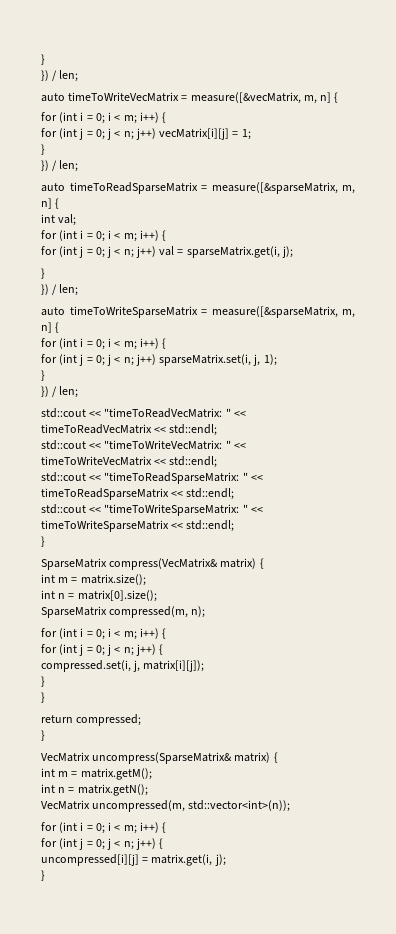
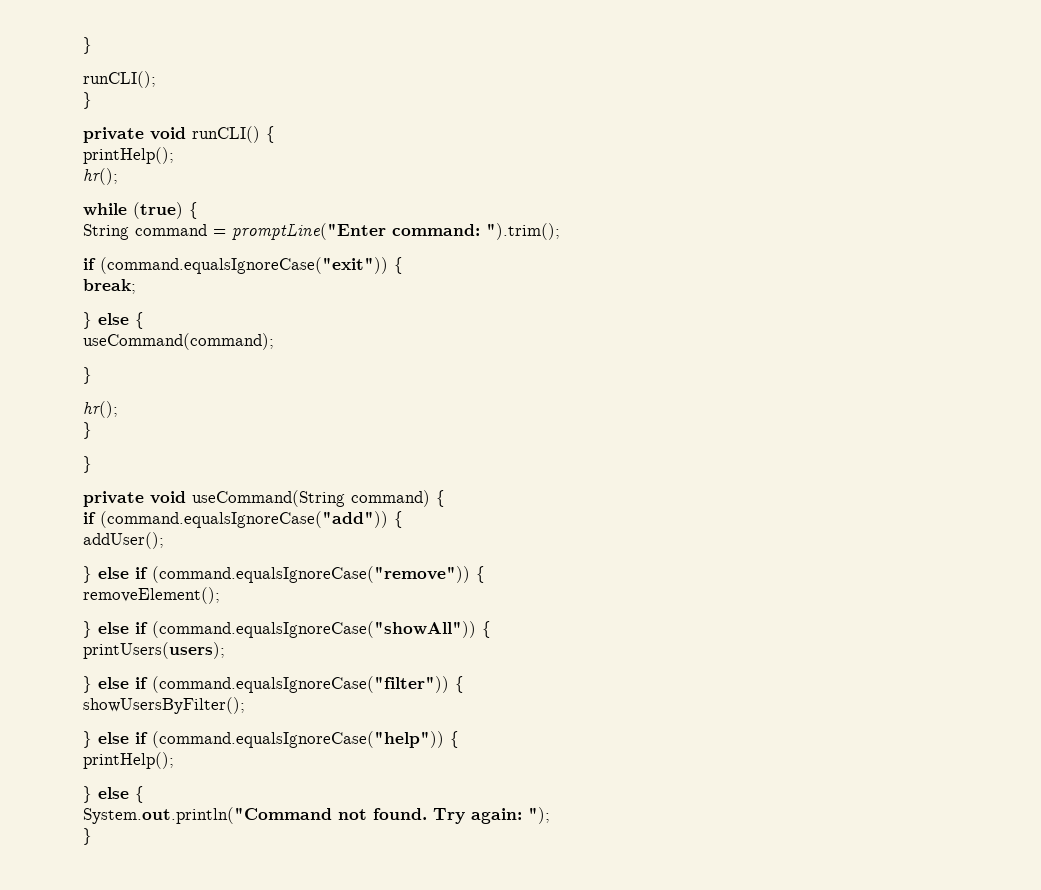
[41,54,45,65] [41,70,79,82] [41,92,339,104] [41,112,167,124] [41,128,251,140] [41,144,45,155] [41,160,79,172] [41,182,355,194] [41,198,60,209] [41,214,77,226] [41,230,167,242] [41,246,293,258] [41,268,45,279] [41,284,79,296] [41,306,355,318] [41,322,60,333] [41,338,167,350] [41,354,277,366] [41,370,45,381] [41,386,79,398] [41,408,246,418] [41,424,218,436] [41,440,246,450] [41,456,218,468] [41,472,263,484] [41,488,235,500] [41,504,263,516] [41,520,235,532] [41,536,45,547] [41,558,264,570] [41,574,146,586] [41,590,157,602] [41,606,206,618] [41,628,167,640] [41,644,164,656] [41,660,205,672] [41,676,45,687] [41,692,45,703] [41,714,142,726] [41,730,45,741] [41,752,278,764] [41,768,152,780] [41,784,148,796] [41,800,291,812] [41,822,167,834] [41,838,164,850] [41,854,226,866] } // }) / len; // auto timeToWriteVecMatrix = measure([&vecMatrix, m, n] { // for (int i = 0; i < m; i++) { // for (int j = 0; j < n; j++) vecMatrix[i][j] = 1; // } // }) / len; // auto timeToReadSparseMatrix = measure([&sparseMatrix, m, n] { // int val; // for (int i = 0; i < m; i++) { // for (int j = 0; j < n; j++) val = sparseMatrix.get(i, j); // } // }) / len; // auto timeToWriteSparseMatrix = measure([&sparseMatrix, m, n] { // for (int i = 0; i < m; i++) { // for (int j = 0; j < n; j++) sparseMatrix.set(i, j, 1); // } // }) / len; // std::cout << "timeToReadVecMatrix: " << timeToReadVecMatrix << std::endl; // std::cout << "timeToWriteVecMatrix: " << timeToWriteVecMatrix << std::endl; // std::cout << "timeToReadSparseMatrix: " << timeToReadSparseMatrix << std::endl; // std::cout << "timeToWriteSparseMatrix: " << timeToWriteSparseMatrix << std::endl; // } // SparseMatrix compress(VecMatrix& matrix) { // int m = matrix.size(); // int n = matrix[0].size(); // SparseMatrix compressed(m, n); // for (int i = 0; i < m; i++) { // for (int j = 0; j < n; j++) { // compressed.set(i, j, matrix[i][j]); // } // } // return compressed; // } // VecMatrix uncompress(SparseMatrix& matrix) { // int m = matrix.getM(); // int n = matrix.getN(); // VecMatrix uncompressed(m, std::vector<int>(n)); // for (int i = 0; i < m; i++) { // for (int j = 0; j < n; j++) { // uncompressed[i][j] = matrix.get(i, j); -> [83,37,92,54] [83,71,156,88] [83,92,92,109] [83,126,275,143] [83,147,174,164] [83,168,118,185] [83,202,198,219] [83,223,560,240] [83,257,403,274] [83,279,136,294] [83,312,144,329] [83,333,274,350] [83,367,92,384] [83,401,118,418] [83,422,92,439] [83,456,92,473] [83,490,445,507] [83,511,403,528] [83,532,164,549] [83,566,485,583] [83,587,220,604] [83,621,491,638] [83,642,225,659] [83,676,464,693] [83,697,245,714] [83,731,459,748] [83,752,174,769] [83,786,144,803] [83,807,550,824] } // runCLI(); // } // private void runCLI() { // printHelp(); // hr(); // while (true) { // String command = promptLine("Enter command: ").trim(); // if (command.equalsIgnoreCase("exit")) { // break; // } else { // useCommand(command); // } // hr(); // } // } // private void useCommand(String command) { // if (command.equalsIgnoreCase("add")) { // addUser(); // } else if (command.equalsIgnoreCase("remove")) { // removeElement(); // } else if (command.equalsIgnoreCase("showAll")) { // printUsers(users); // } else if (command.equalsIgnoreCase("filter")) { // showUsersByFilter(); // } else if (command.equalsIgnoreCase("help")) { // printHelp(); // } else { // System.out.println("Command not found. Try again: ");

